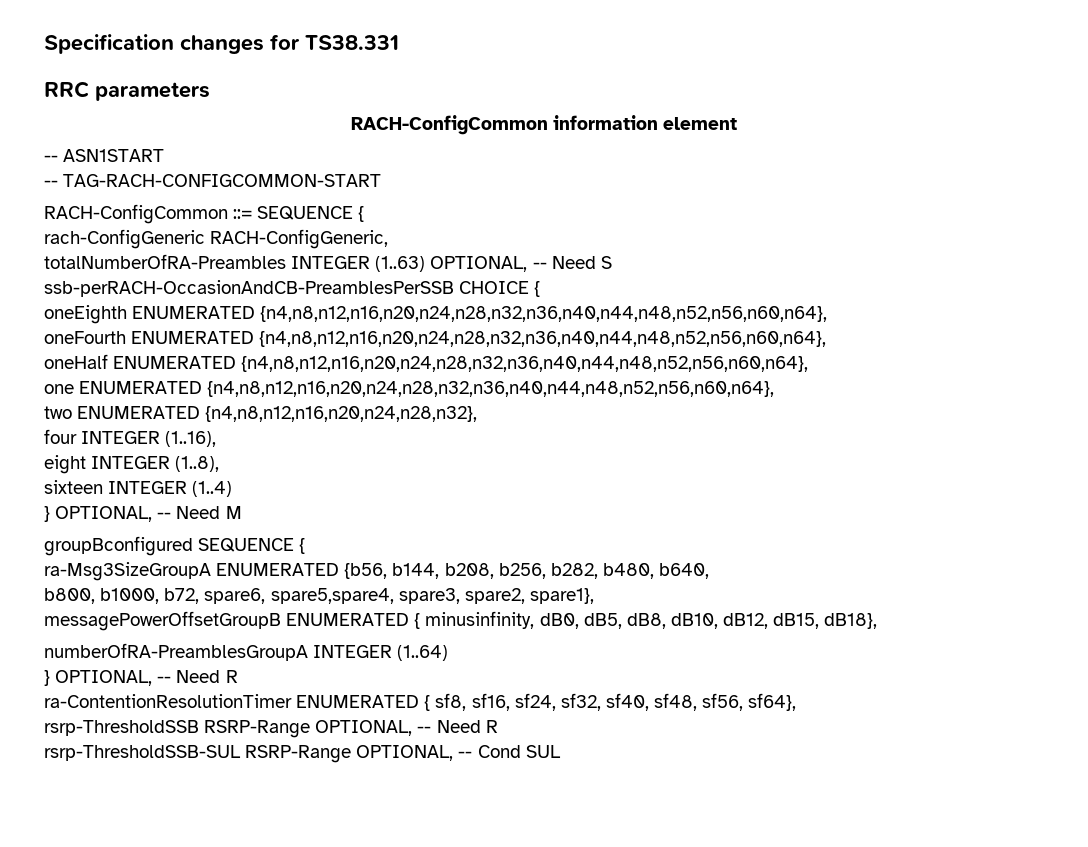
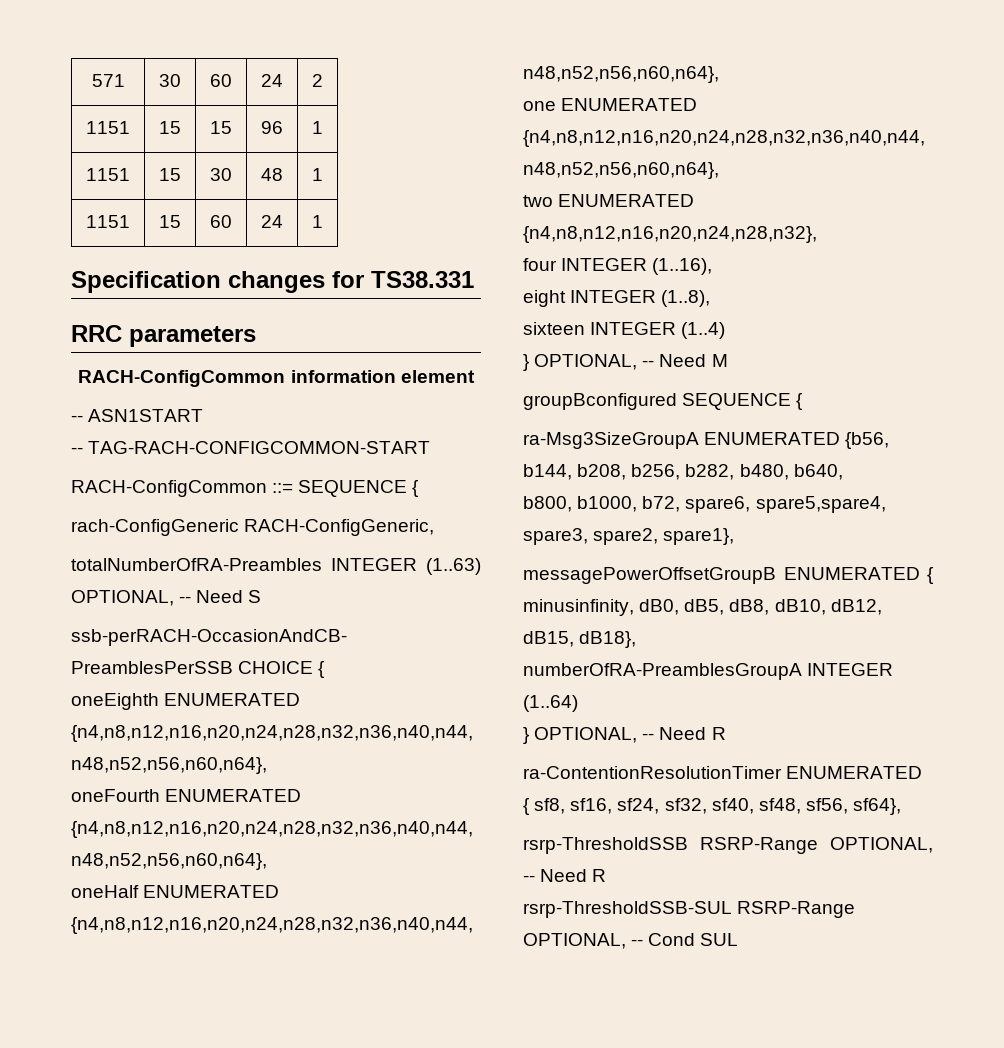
(44, 44) none -> [91,74,125,87] [159,74,181,87] [210,74,232,87] [261,74,283,87] [312,74,323,87] [86,121,130,134] [159,121,181,134] [210,121,232,134] [261,121,283,134] [312,121,323,134] [86,168,130,181] [159,168,181,181] [210,168,232,181] [261,168,283,181] [312,168,323,181] [86,215,130,228] [159,215,181,228] [210,215,232,228] [261,215,283,228] [312,215,323,228] 571 | 30 | 60 | 24 | 2 // 1151 | 15 | 15 | 96 | 1 // 1151 | 15 | 30 | 48 | 1 // 1151 | 15 | 60 | 24 | 1 //

